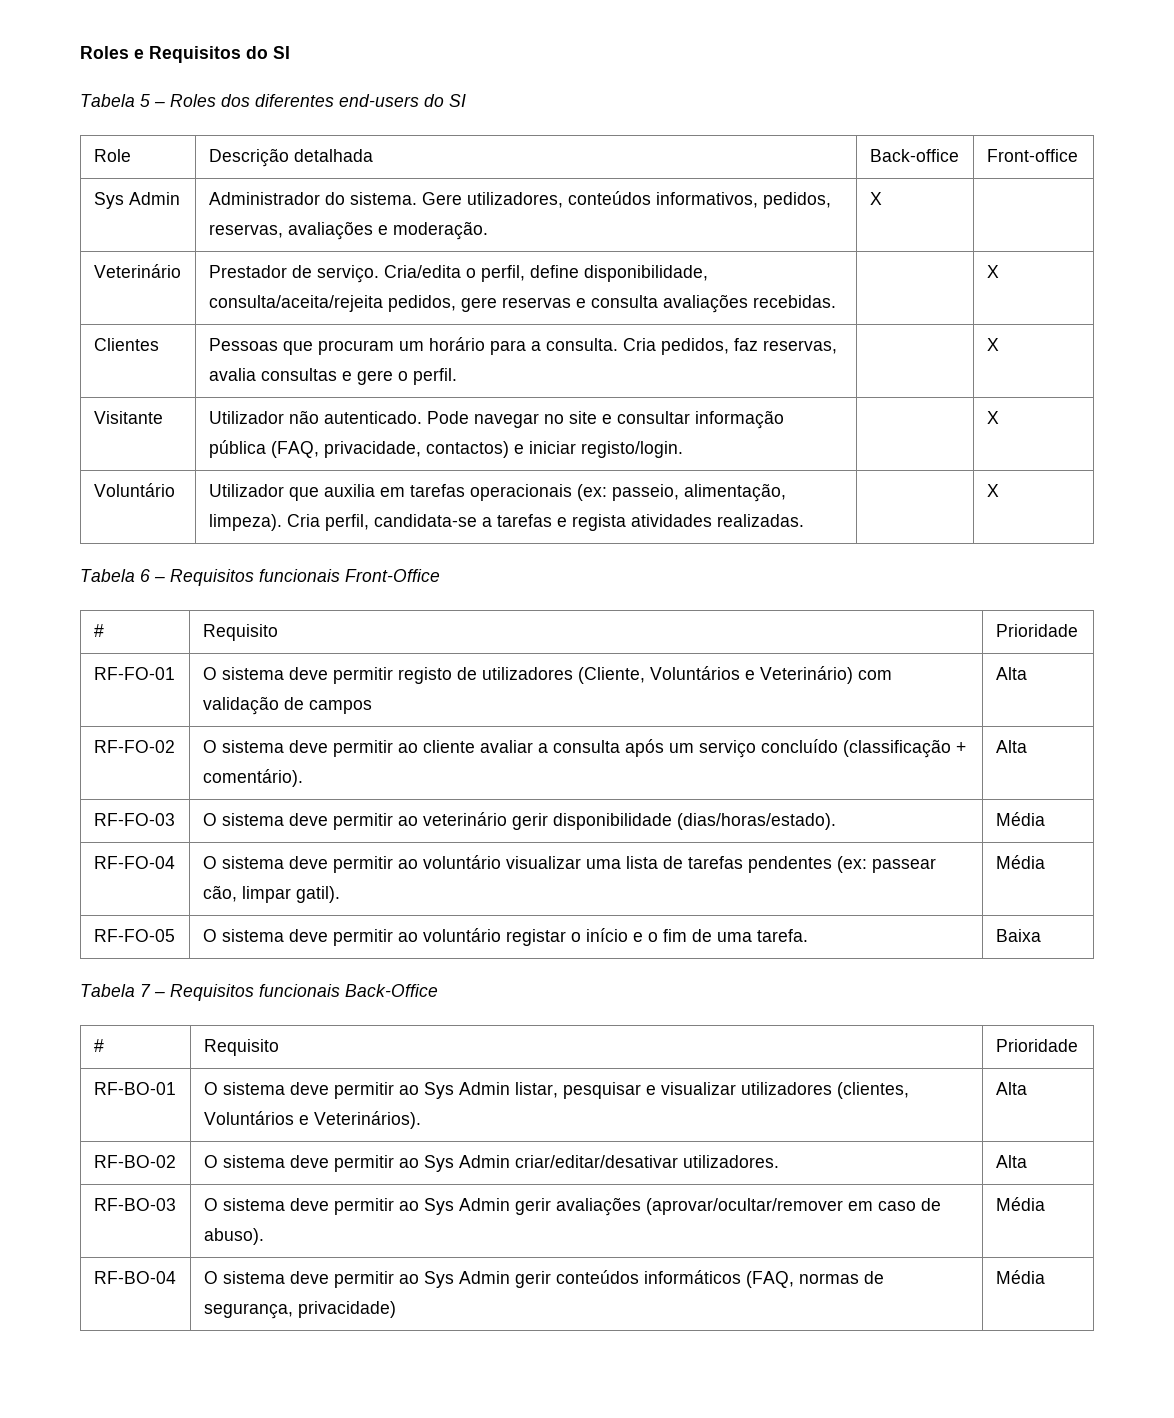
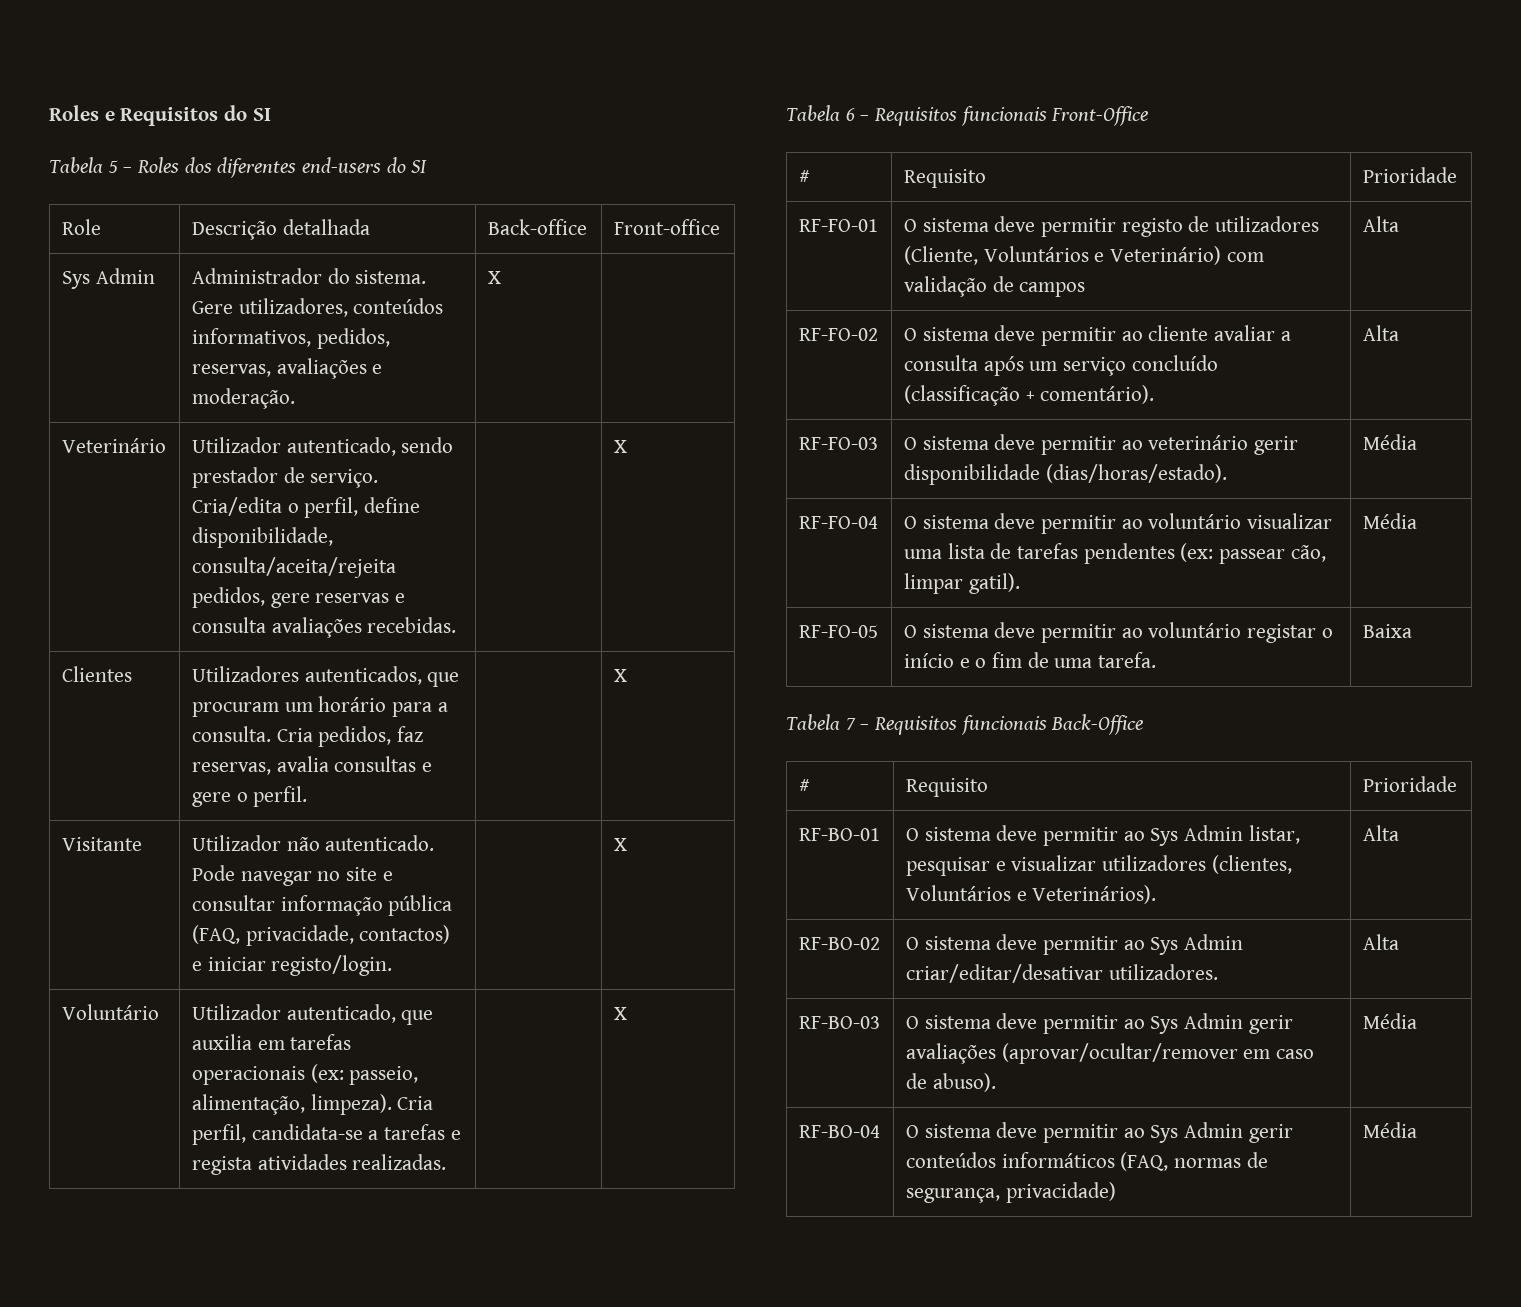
[208,265,287,278] Prestador -> [191,437,454,456] [191,467,278,488] Utilizador autenticado, sendo prestador
[208,338,278,351] Pessoas -> [191,666,422,685] Utilizadores autenticados,
(284, 490) none -> [286,1004,396,1023] autenticado,

